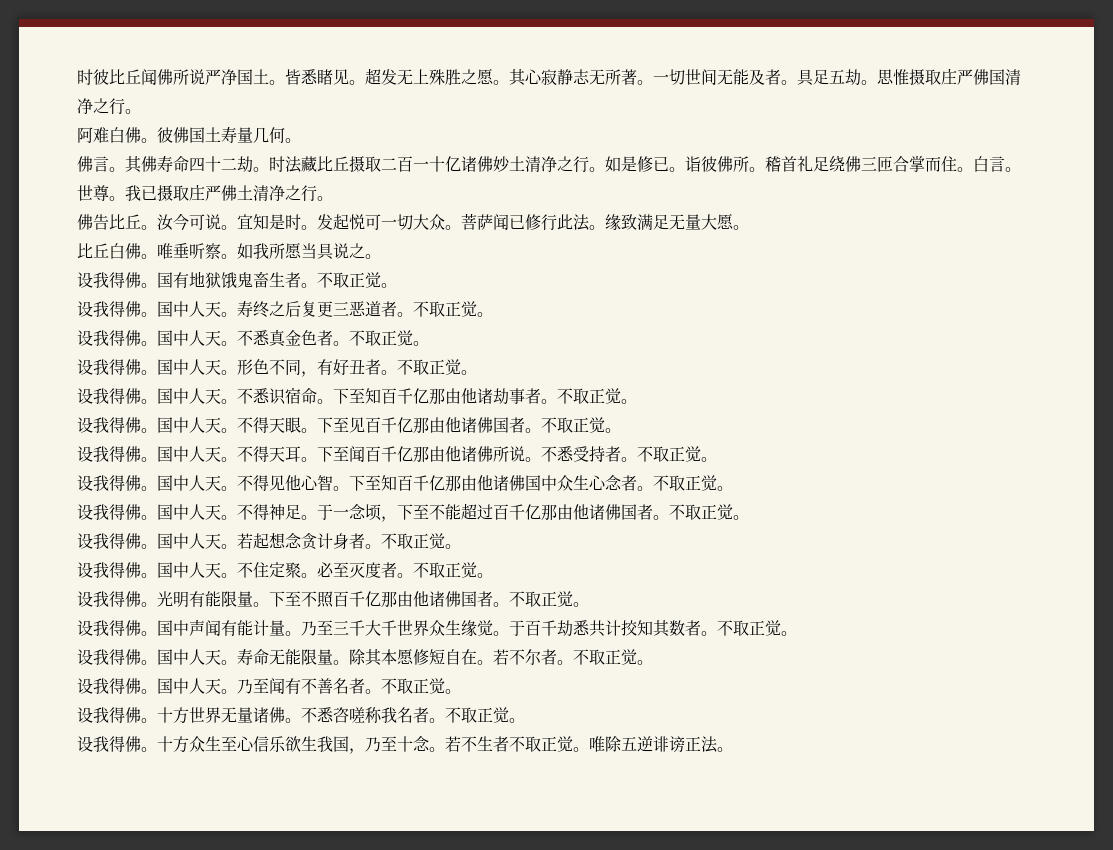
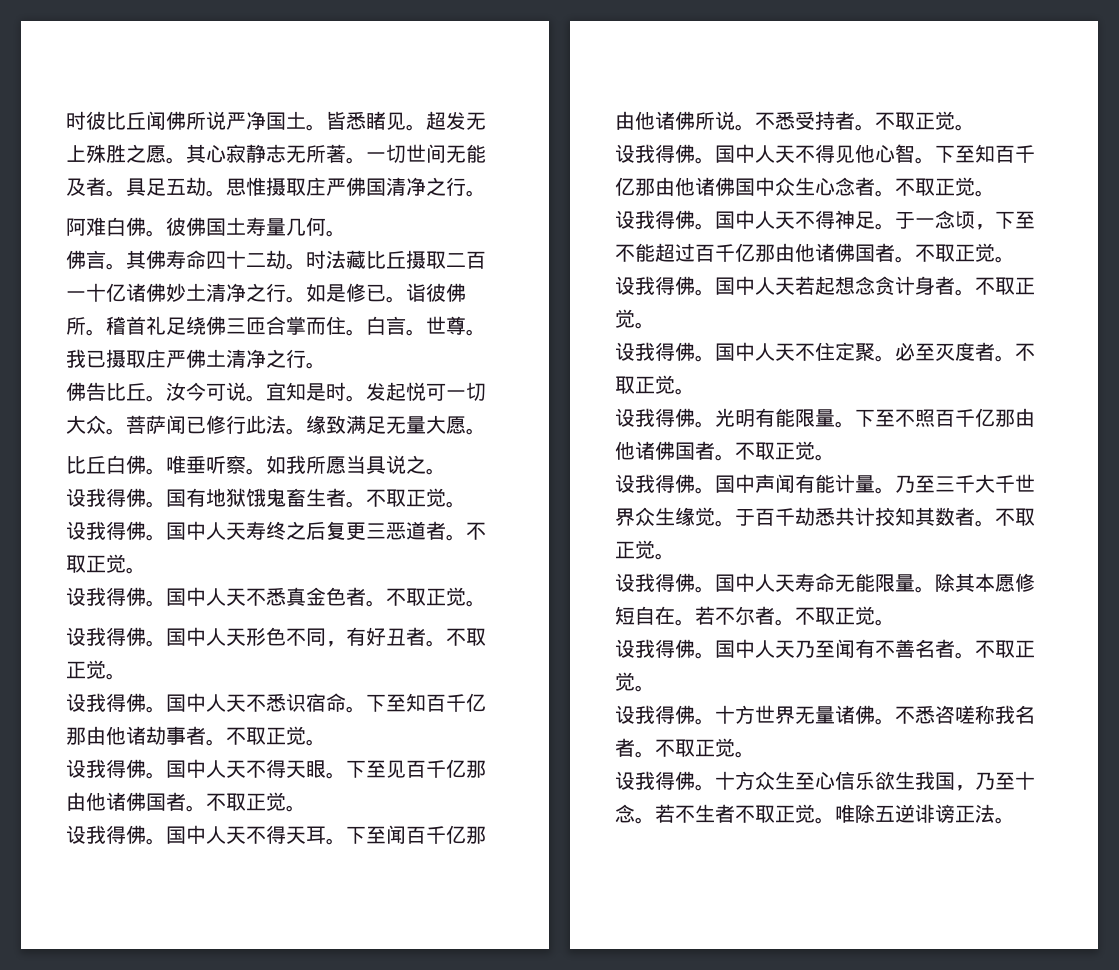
[221,312,237,317] 。 -> (246, 531) none
[221,341,237,346] 。 -> (246, 597) none
[221,370,237,375] 。 -> (246, 637) none
[221,399,237,404] 。 -> (246, 703) none
[221,428,237,433] 。 -> (246, 769) none
[221,457,237,462] 。 -> (246, 835) none
[221,486,237,491] 。 -> (795, 154) none
[221,515,237,520] 。 -> (795, 220) none
[221,544,237,549] 。 -> (795, 286) none
[221,573,237,578] 。 -> (795, 352) none
[221,660,237,665] 。 -> (795, 583) none
[221,689,237,694] 。 -> (795, 649) none

